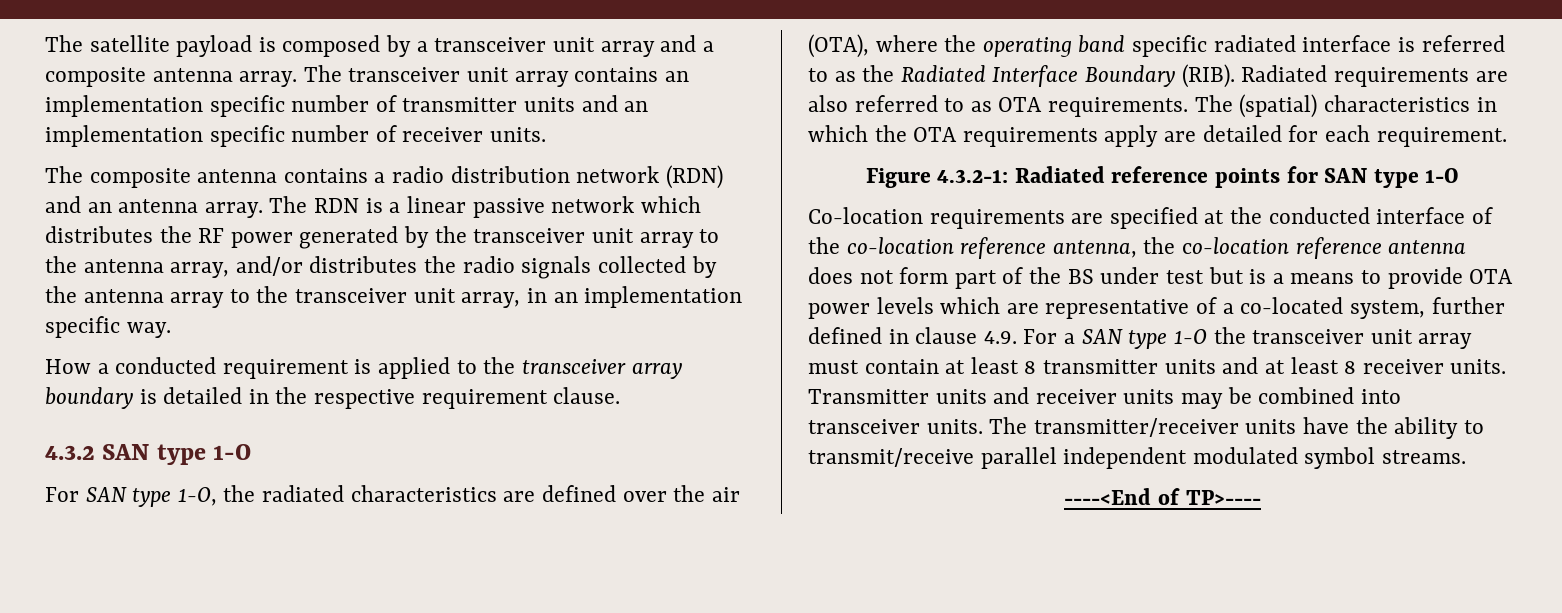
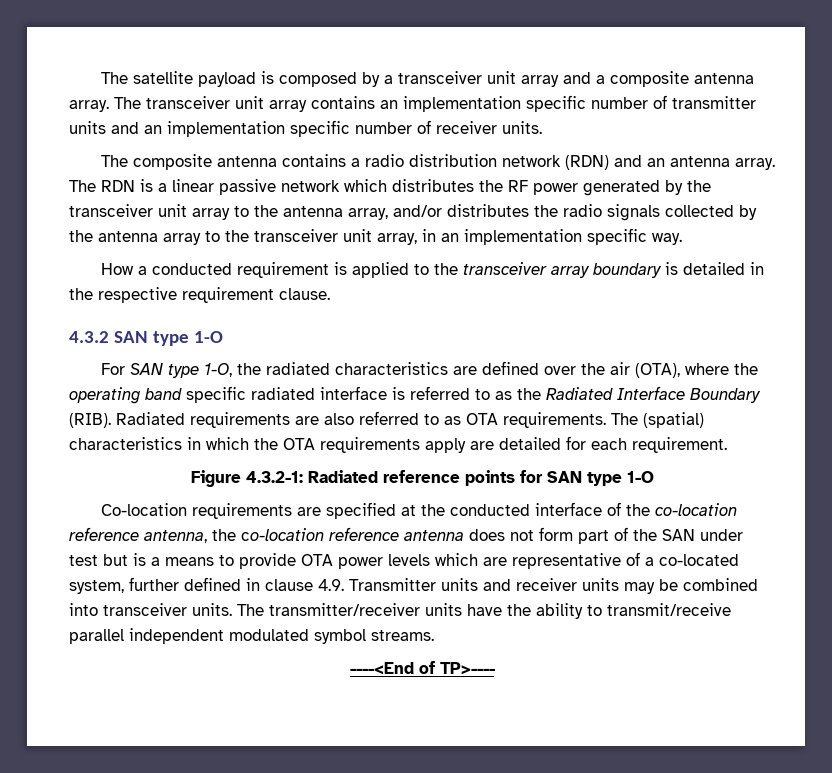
[1067,269,1094,284] BS -> [662,529,695,541] SAN
[1023,327,1473,349] [808,357,1507,374] For a SAN type 1-O the transceiver unit array must contain at least 8 transmitter units and at least 8 receiver units. -> (344, 585) none

